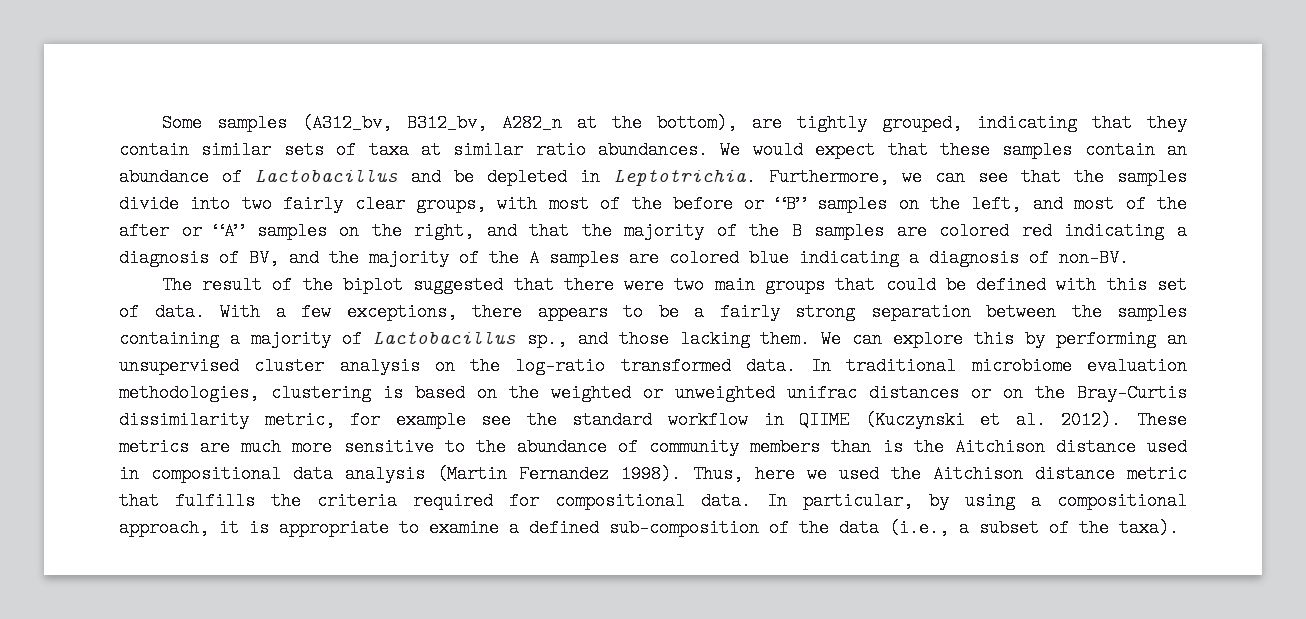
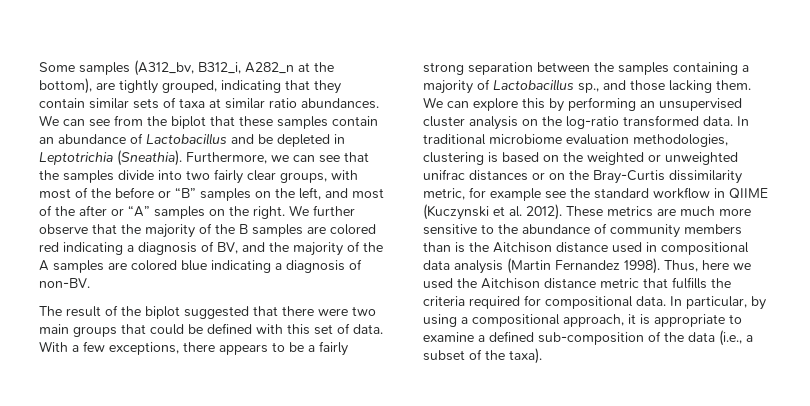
[406,114,487,132] B312_bv, -> [198,62,241,74] B312_i,
[752,141,876,159] would expect -> [63,115,206,129] can see from the biplot
[613,168,756,186] Leptotrichia. -> [39,150,182,166] Leptotrichia (Sneathia).
[414,222,517,240] right, and -> [253,205,355,219] [39,224,88,235] right. We further observe

